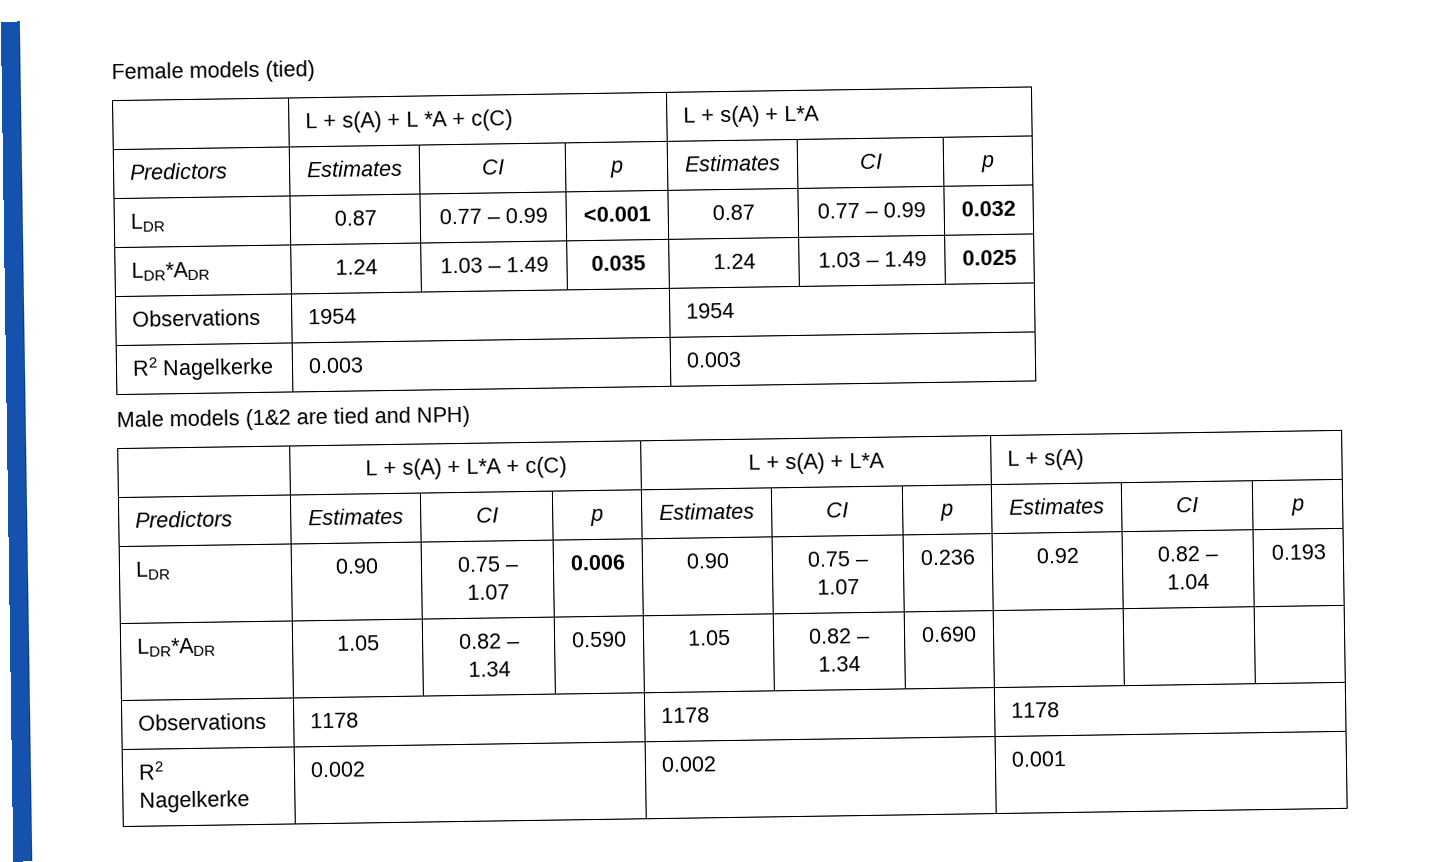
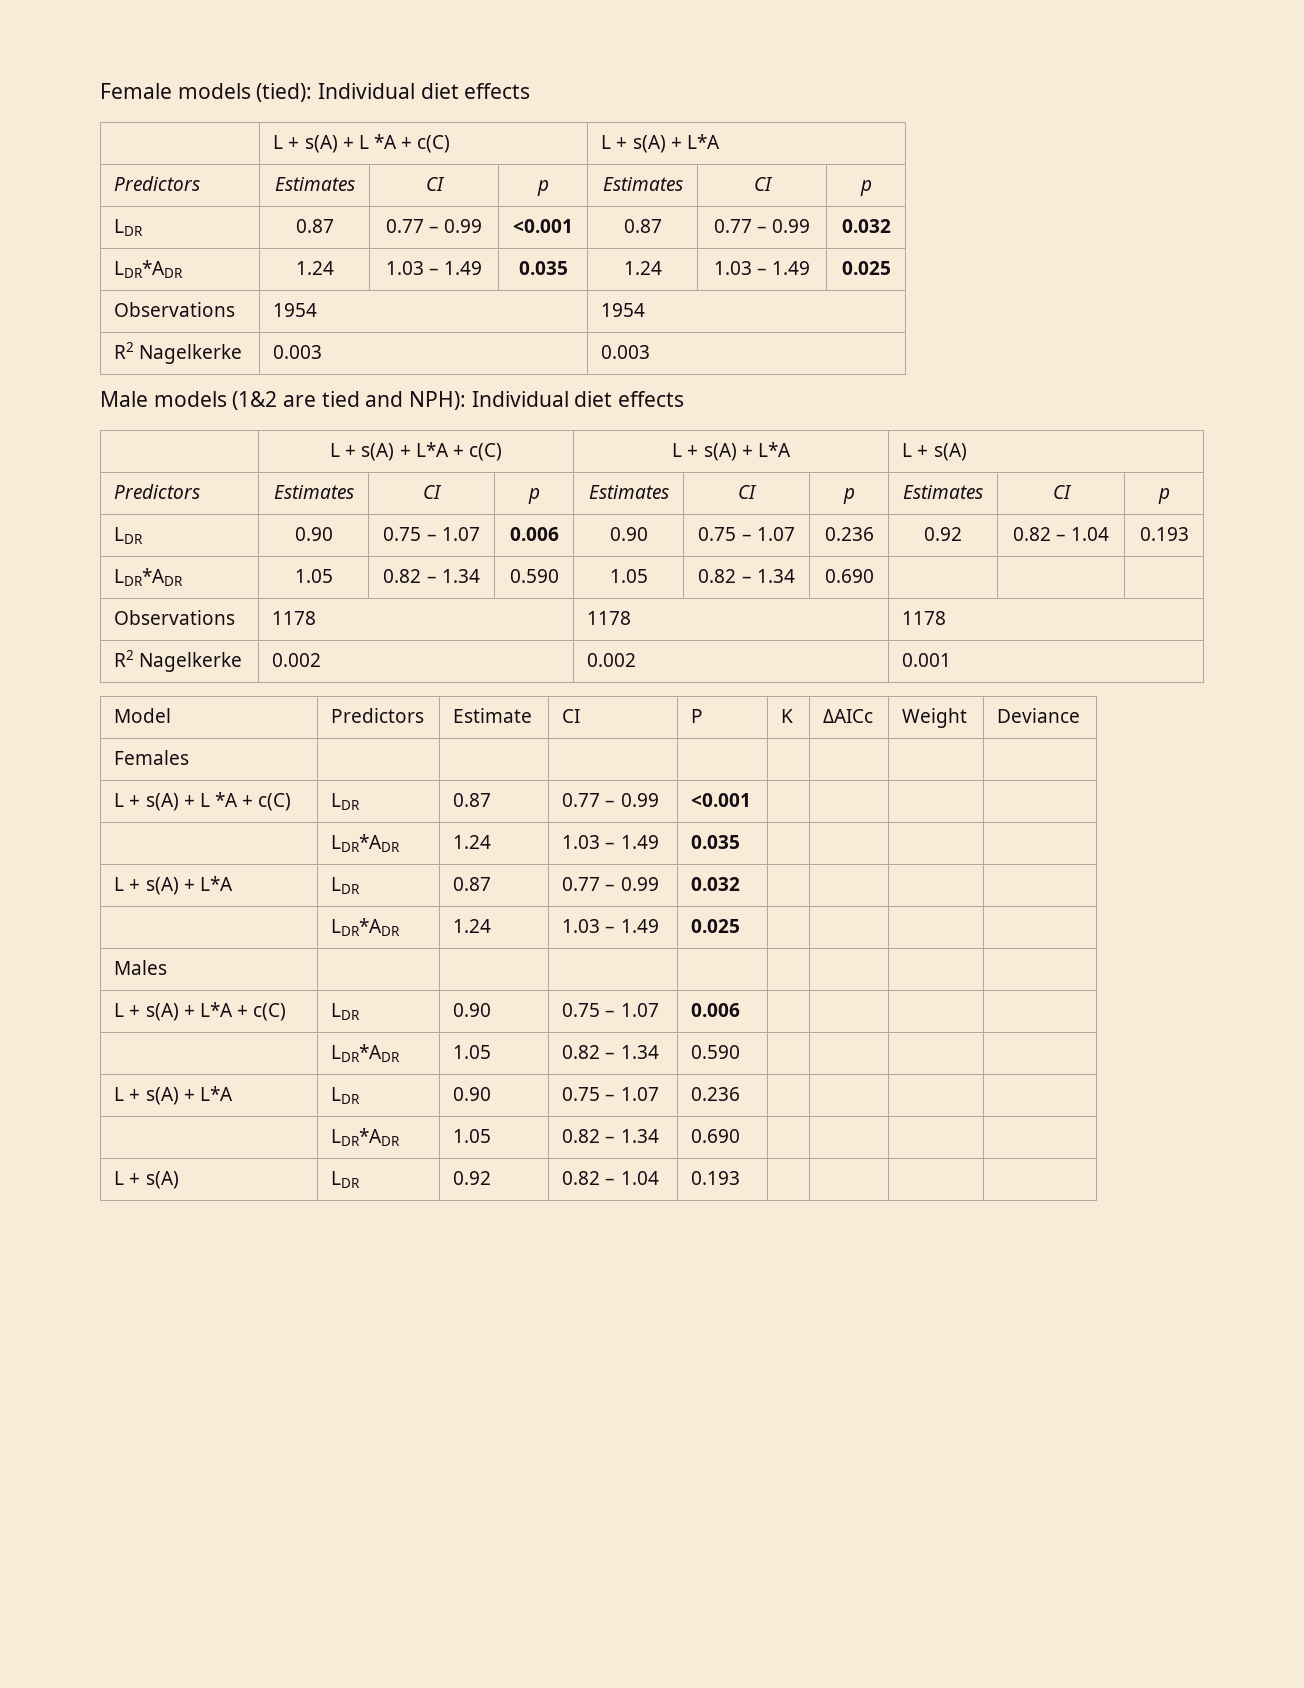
[265,60,315,82] (tied) -> [256,83,531,102] (tied): Individual diet effects
[416,405,470,428] NPH) -> [409,391,685,410] NPH): Individual diet effects
(1068, 759) none -> [114,708,172,723] [331,708,425,723] [453,708,533,723] [562,709,581,723] [691,709,704,723] [781,709,794,723] [823,709,874,723] [902,708,968,728] [997,708,1081,723] [114,750,190,765] [114,792,292,811] [331,793,361,810] [453,793,492,807] [562,793,659,807] [691,793,752,807] [331,834,401,852] [453,835,492,849] [562,835,659,849] [691,835,741,849] [114,876,233,895] [331,877,361,894] [453,877,492,891] [562,877,659,891] [691,877,741,891] [331,918,401,936] [453,919,492,933] [562,919,659,933] [691,919,741,933] [114,960,168,975] [114,1002,287,1021] [331,1003,361,1020] [453,1003,492,1017] [562,1003,659,1017] [691,1003,741,1017] [331,1044,401,1062] [453,1045,492,1059] [562,1045,659,1059] [691,1045,741,1059] [114,1086,233,1105] [331,1087,361,1104] [453,1087,492,1101] [562,1087,659,1101] [691,1087,741,1101] [331,1128,401,1146] [453,1129,492,1143] [562,1129,659,1143] [691,1129,741,1143] [114,1171,179,1189] [331,1171,361,1188] [453,1171,492,1185] [562,1171,659,1185] [691,1171,741,1185] // Model | Predictors | Estimate | CI | P | K | ΔAICc | Weight | Deviance // Females | | | | | | | | // L + s(A) + L *A + c(C) | LDR | 0.87 | 0.77 – 0.99 | <0.001 | | | | // | LDR*ADR | 1.24 | 1.03 – 1.49 | 0.035 | | | | // L + s(A) + L*A | LDR | 0.87 | 0.77 – 0.99 | 0.032 | | | | // | LDR*ADR | 1.24 | 1.03 – 1.49 | 0.025 | | | | // Males | | | | | | | | // L + s(A) + L*A + c(C) | LDR | 0.90 | 0.75 – 1.07 | 0.006 | | | | // | LDR*ADR | 1.05 | 0.82 – 1.34 | 0.590 | | | | // L + s(A) + L*A | LDR | 0.90 | 0.75 – 1.07 | 0.236 | | | | // | LDR*ADR | 1.05 | 0.82 – 1.34 | 0.690 | | | | // L + s(A) | LDR | 0.92 | 0.82 – 1.04 | 0.193 | | | |

